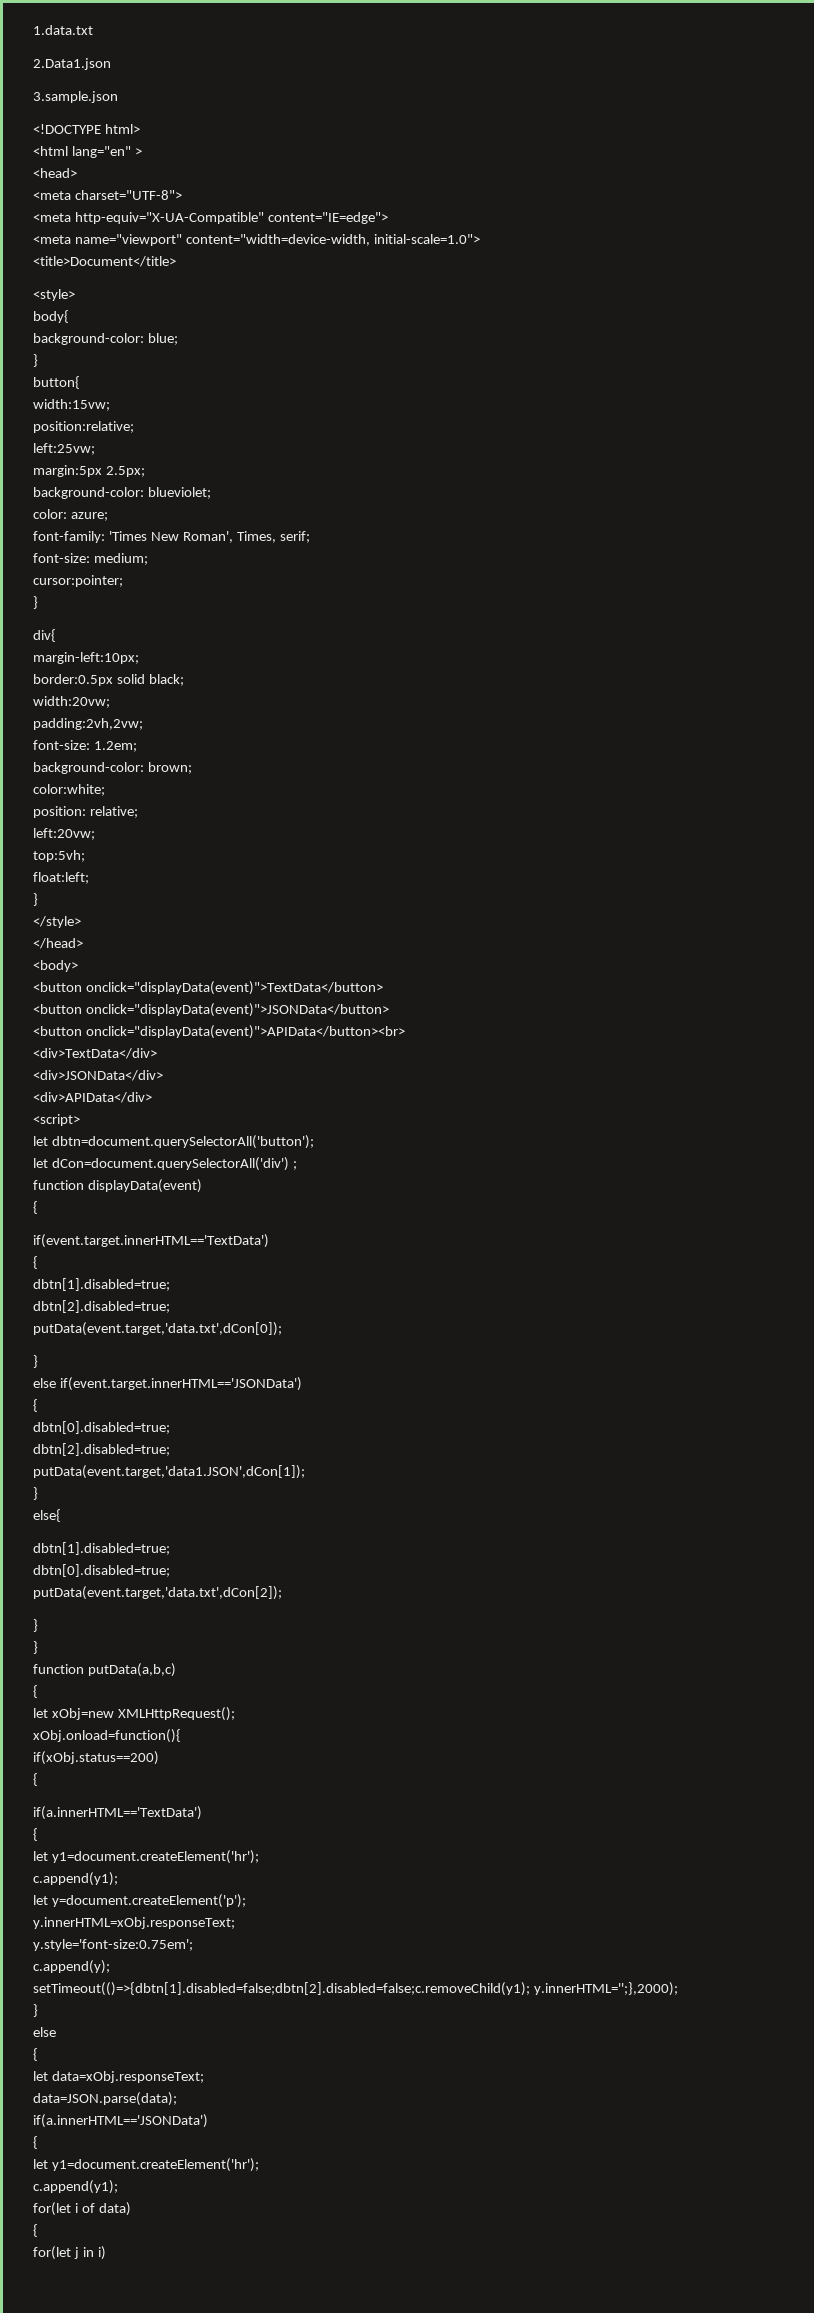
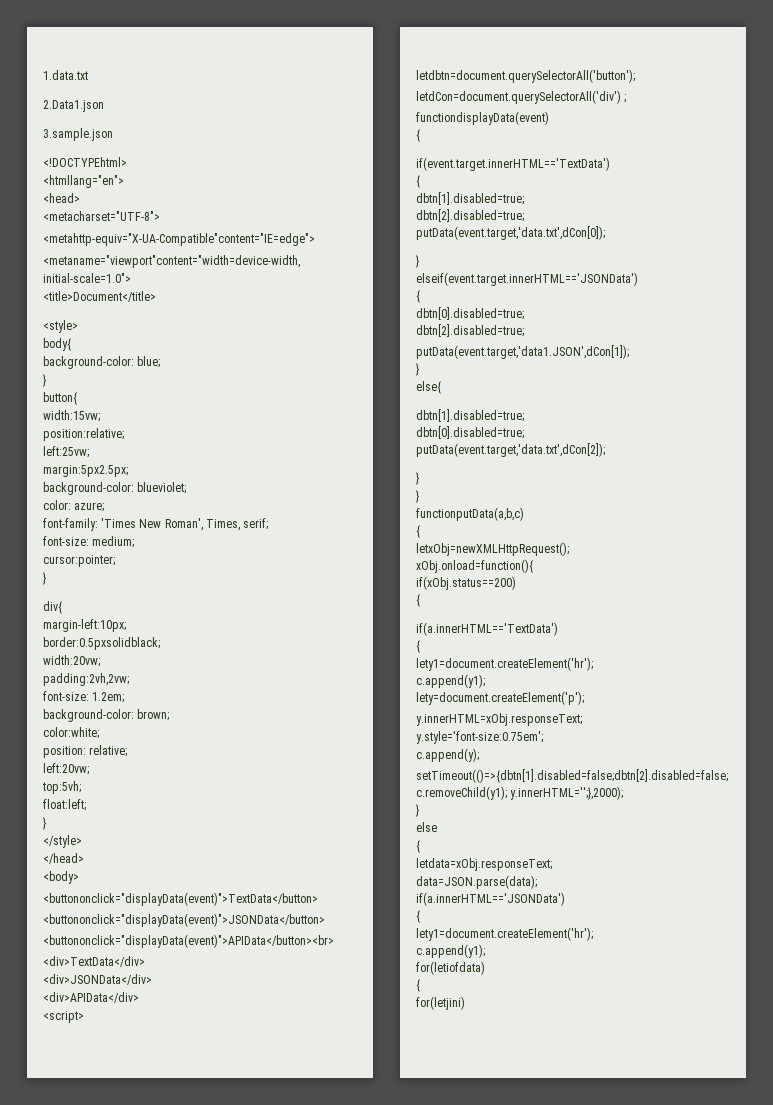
[33,124,140,134] [33,146,142,158] [33,168,77,178] [33,190,182,200] [33,212,388,224] [33,234,370,246] <!DOCTYPE html> // <html lang="en" > // <head> // <meta charset="UTF-8"> // <meta http-equiv="X-UA-Compatible" content="IE=edge"> // <meta name="viewport" content="width=device-width, -> [43,157,127,167] [43,175,124,188] [43,193,80,203] [43,211,160,221] [43,233,315,246] [43,255,300,268] <!DOCTYPEhtml> // <htmllang="en"> // <head> // <metacharset="UTF-8"> // <metahttp-equiv="X-UA-Compatible"content="IE=edge"> // <metaname="viewport"content="width=device-width,
[33,465,145,477] margin:5px 2.5px; -> [43,465,128,477] margin:5px2.5px;
[33,674,184,686] border:0.5px solid black; -> [43,637,160,650] border:0.5pxsolidblack;
[33,981,383,995] [33,1003,389,1017] [33,1025,405,1039] <button onclick="displayData(event)">TextData</button> // <button onclick="displayData(event)">JSONData</button> // <button onclick="displayData(event)">APIData</button><br> -> [43,892,318,906] [43,913,325,927] [43,934,334,948] <buttononclick="displayData(event)">TextData</button> // <buttononclick="displayData(event)">JSONData</button> // <buttononclick="displayData(event)">APIData</button><br>
[33,1135,314,1149] [33,1157,289,1171] let dbtn=document.querySelectorAll('button'); // let dCon=document.querySelectorAll('div') -> [416,69,635,83] [416,90,621,104] letdbtn=document.querySelectorAll('button'); // letdCon=document.querySelectorAll('div')
[33,1179,202,1193] function displayData(event) -> [416,111,549,125] functiondisplayData(event)
[33,1377,302,1391] else if(event.target.innerHTML=='JSONData') -> [416,272,638,286] elseif(event.target.innerHTML=='JSONData')
[33,1663,176,1677] [33,1685,38,1698] [33,1707,235,1721] function putData(a,b,c) // { // let xObj=new XMLHttpRequest(); -> [416,507,524,521] [416,525,420,538] [416,542,569,556] functionputData(a,b,c) // { // letxObj=newXMLHttpRequest();
[33,1850,259,1864] [33,1872,118,1886] [33,1894,246,1908] let y1=document.createElement('hr'); // c.append(y1); // let y=document.createElement('p'); -> [416,657,593,671] [416,674,485,688] [416,691,584,705] lety1=document.createElement('hr'); // c.append(y1); // lety=document.createElement('p');
[33,2071,204,2083] let data=xObj.responseText; -> [416,858,552,871] letdata=xObj.responseText;
[33,2158,259,2172] [33,2180,118,2194] [33,2202,131,2216] [33,2224,38,2237] [33,2246,106,2260] let y1=document.createElement('hr'); // c.append(y1); // for(let i of data) // { // for(let j in i) -> [416,927,593,941] [416,944,485,958] [416,961,485,975] [416,979,420,992] [416,996,465,1010] lety1=document.createElement('hr'); // c.append(y1); // for(letiofdata) // { // for(letjini)

